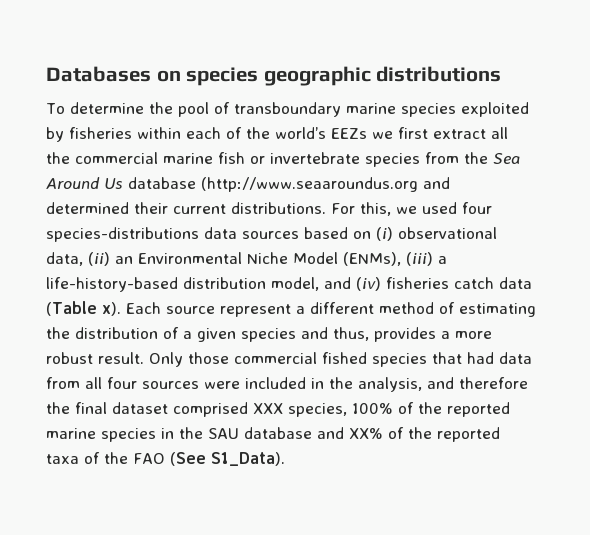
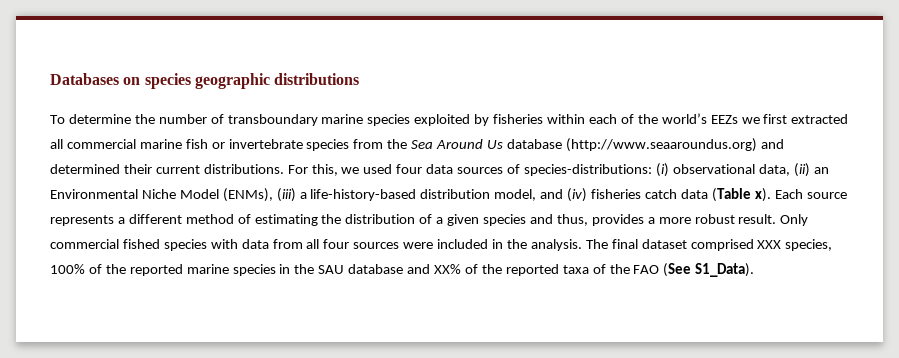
[177,102,209,117] pool -> [158,114,207,124] number
[433,127,508,139] [46,152,70,164] extract all the -> [791,114,849,124] [50,139,63,149] extracted all
[201,177,418,192] (http://www.seaaroundus.org -> [565,138,757,152] (http://www.seaaroundus.org)
[46,227,199,242] species-distributions -> (423, 169) none
[304,227,371,239] based on -> [507,164,652,176] of species-distributions:
[219,304,291,317] represent -> [50,215,114,226] represents
[188,352,229,364] those -> (809, 220) none
[432,352,494,364] that had -> [210,239,238,249] with
[358,377,528,392] [46,402,70,414] analysis, and therefore the -> [530,239,608,251] analysis. The

